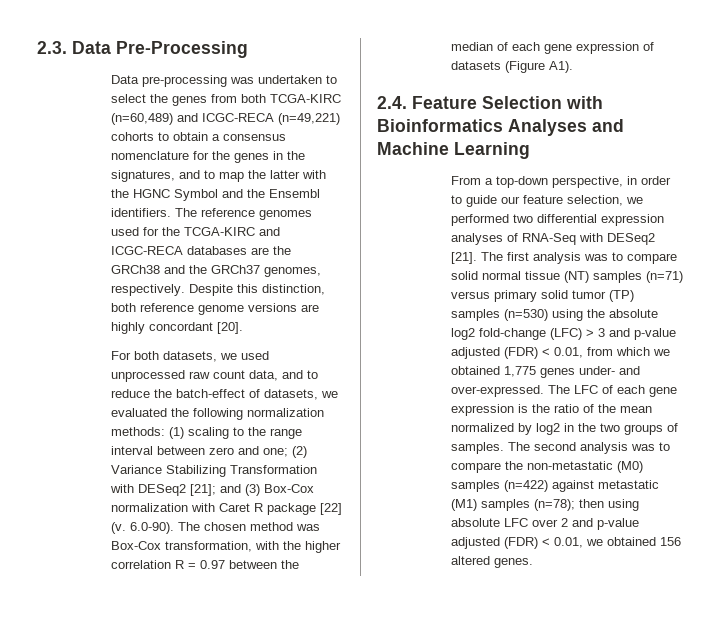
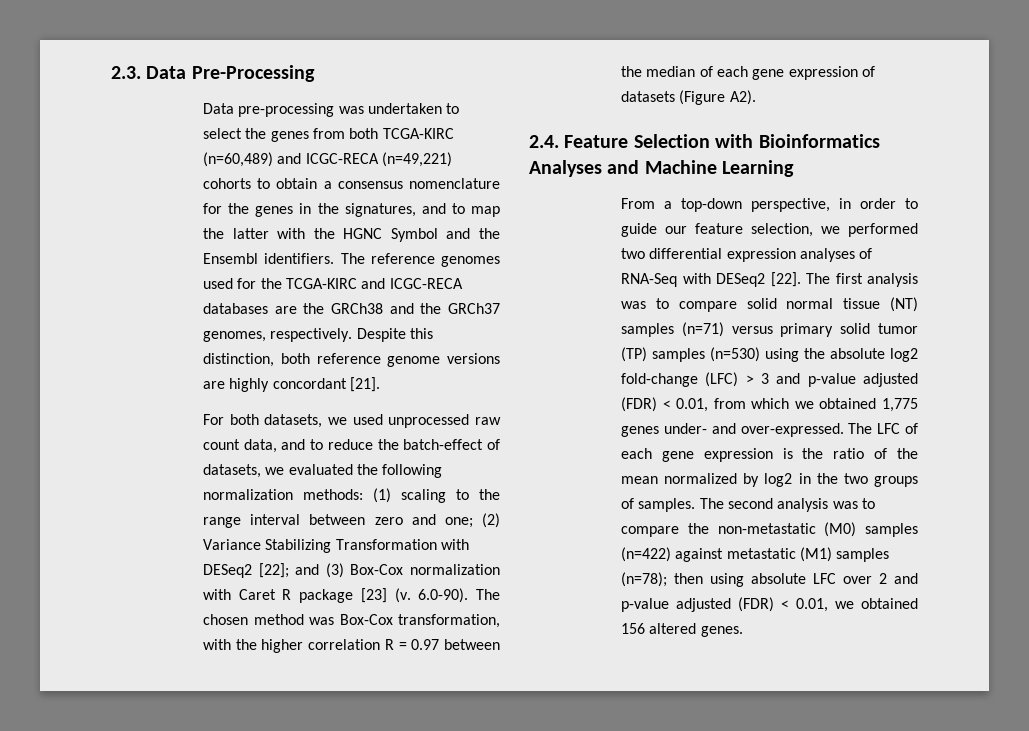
[216,322,243,334] [20]. -> [349,377,380,392] [21].
[189,484,216,496] [21]; -> [258,563,289,578] [22];
[319,503,342,515] [22] -> [360,588,387,603] [23]
[548,61,573,73] A1). -> [729,90,756,105] A2).
[450,252,477,264] [21]. -> [770,272,801,287] [22].

